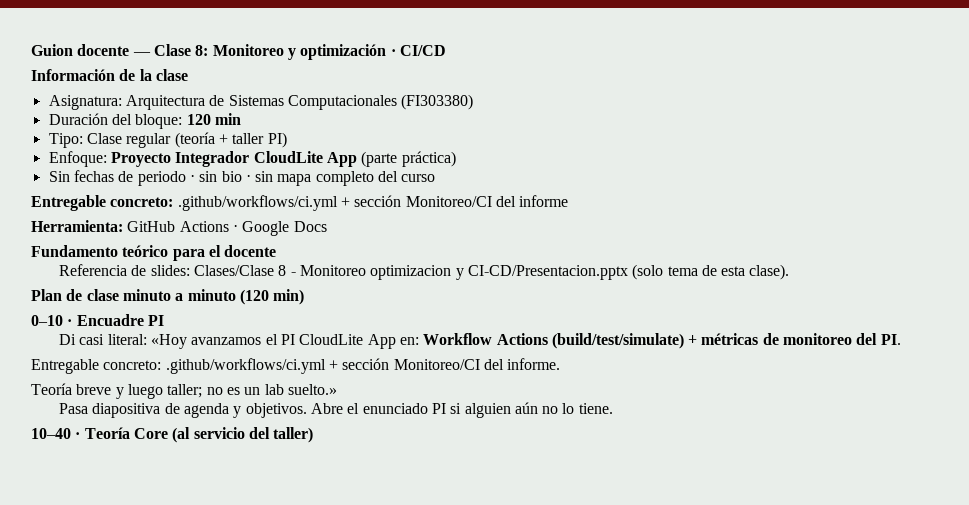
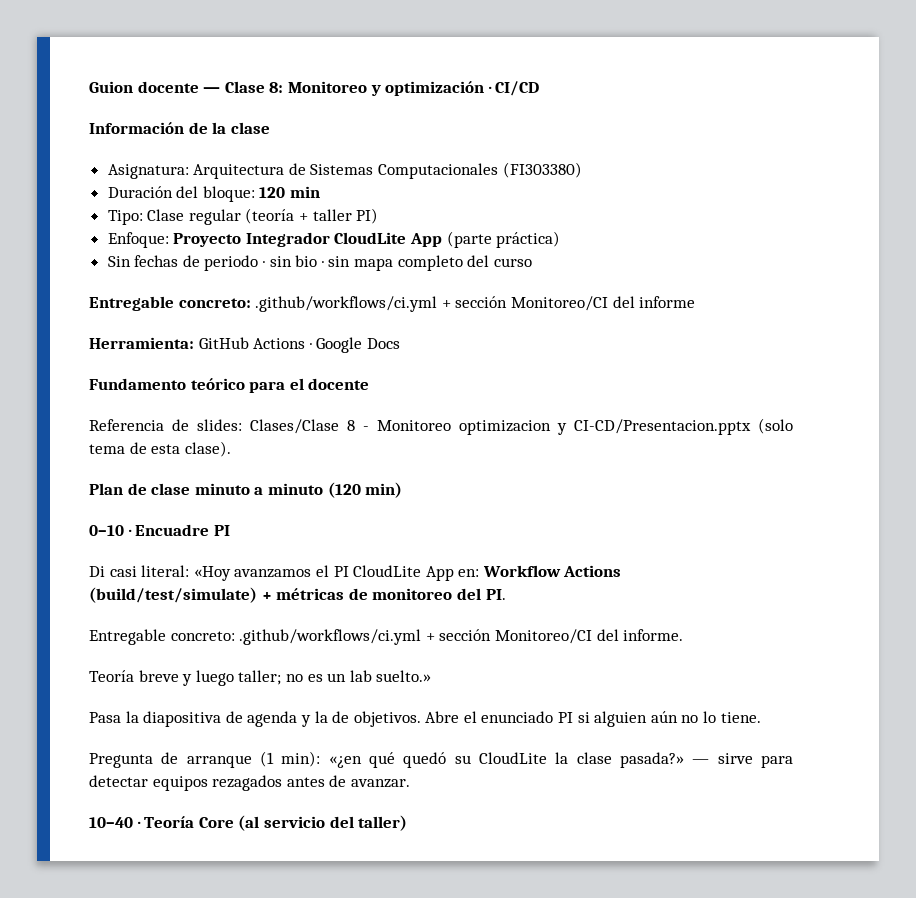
(89, 408) none -> [125,711,139,723] la
(242, 412) none -> [314,711,350,723] la de
(613, 408) none -> [89,751,793,768] [89,775,410,791] // Pregunta de arranque (1 min): «¿en qué quedó su CloudLite la clase pasada?» — sirve para detectar equipos rezagados antes de avanzar.

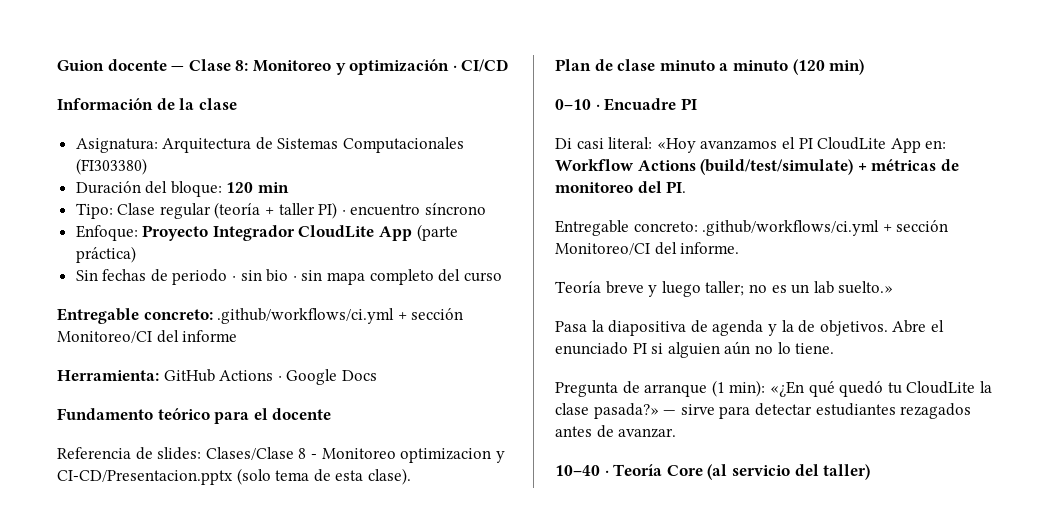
(379, 216) none -> [341,203,487,216] · encuentro síncrono
[328,756,362,768] «¿en -> [769,381,804,397] «¿En
[454,755,471,764] su -> [887,382,902,394] tu
[152,776,208,791] equipos -> [815,403,896,416] estudiantes

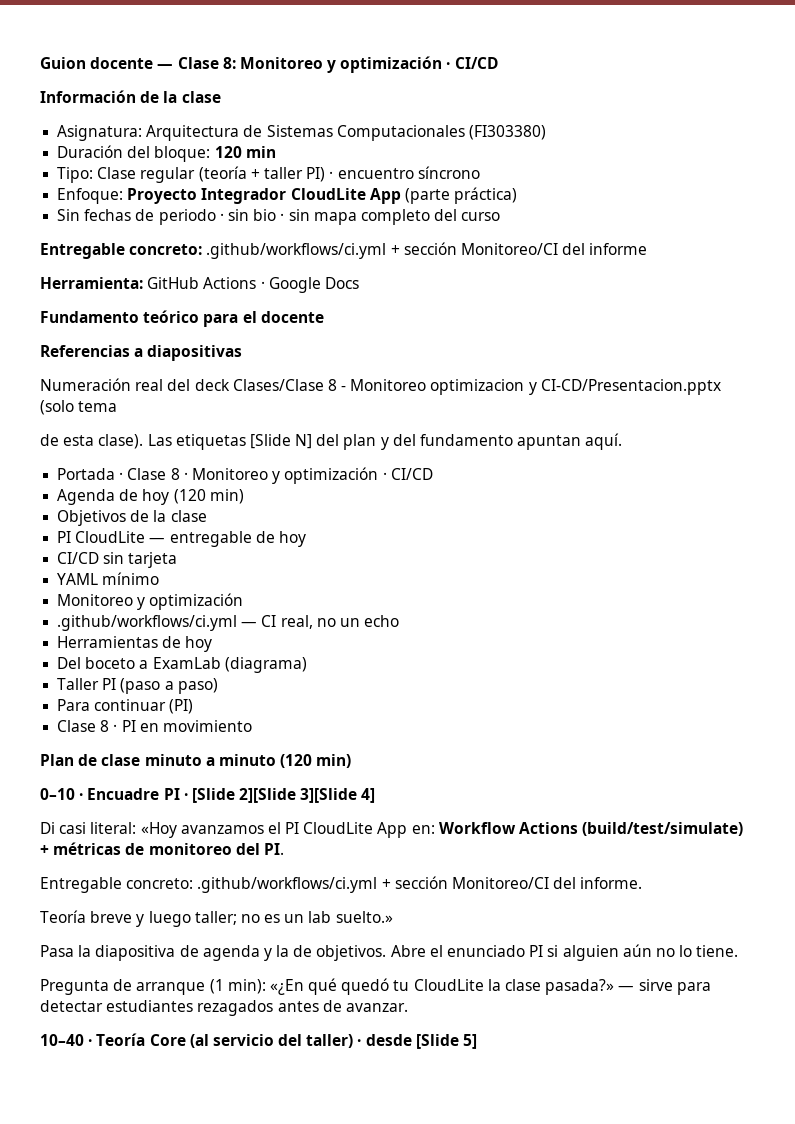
[57,447,202,460] Referencia de slides: -> [40,345,243,361] [40,378,230,391] Referencias a diapositivas // Numeración real del deck
(310, 475) none -> (118, 406) //
(411, 476) none -> [147,433,623,450] [57,467,433,484] [57,489,244,505] [57,510,207,526] [57,531,306,547] [57,552,178,568] [57,572,160,585] [57,593,244,610] [57,615,400,631] [57,636,213,652] [57,657,307,673] [57,678,218,694] [57,699,194,714] [57,720,252,732] Las etiquetas [Slide N] del plan y del fundamento apuntan aquí. // Portada · Clase 8 · Monitoreo y optimización · CI/CD // Agenda de hoy (120 min) // Objetivos de la clase // PI CloudLite — entregable de hoy // CI/CD sin tarjeta // YAML mínimo // Monitoreo y optimización // .github/workflows/ci.yml — CI real, no un echo // Herramientas de hoy // Del boceto a ExamLab (diagrama) // Taller PI (paso a paso) // Para continuar (PI) // Clase 8 · PI en movimiento
(697, 104) none -> [183,788,376,803] · [Slide 2][Slide 3][Slide 4]
(871, 472) none -> [357,1034,478,1049] · desde [Slide 5]

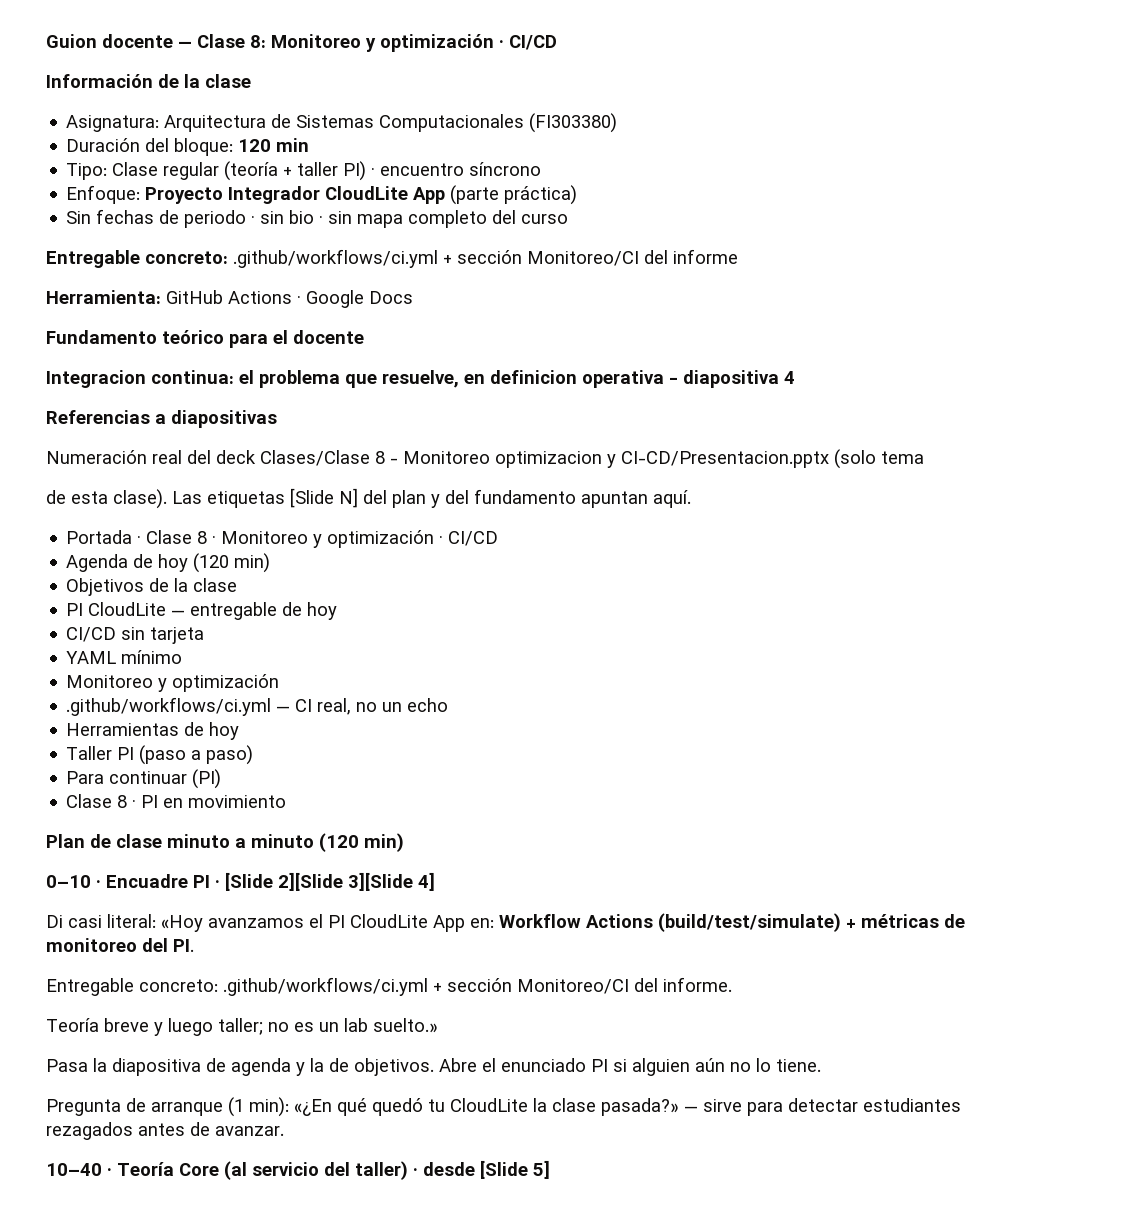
(324, 317) none -> [46,370,795,388] // Integracion continua: el problema que resuelve, en definicion operativa - diapositiva 4
[57,657,307,673] // Del boceto a ExamLab (diagrama) -> (240, 731) none

